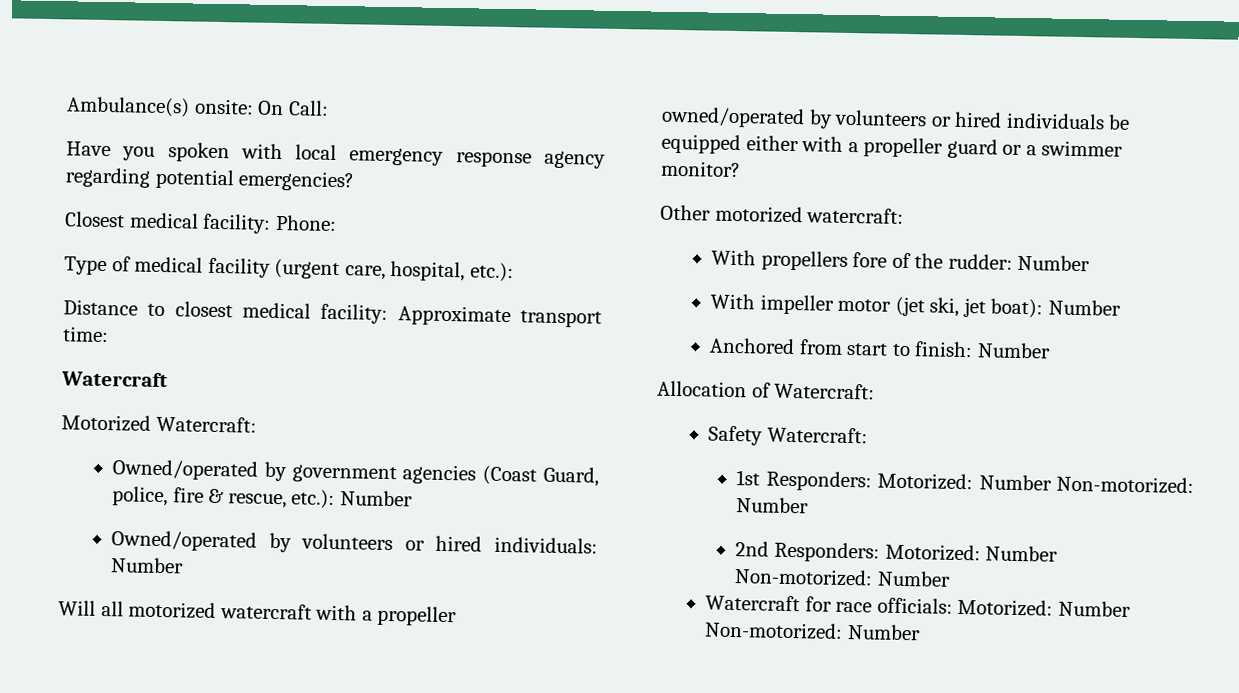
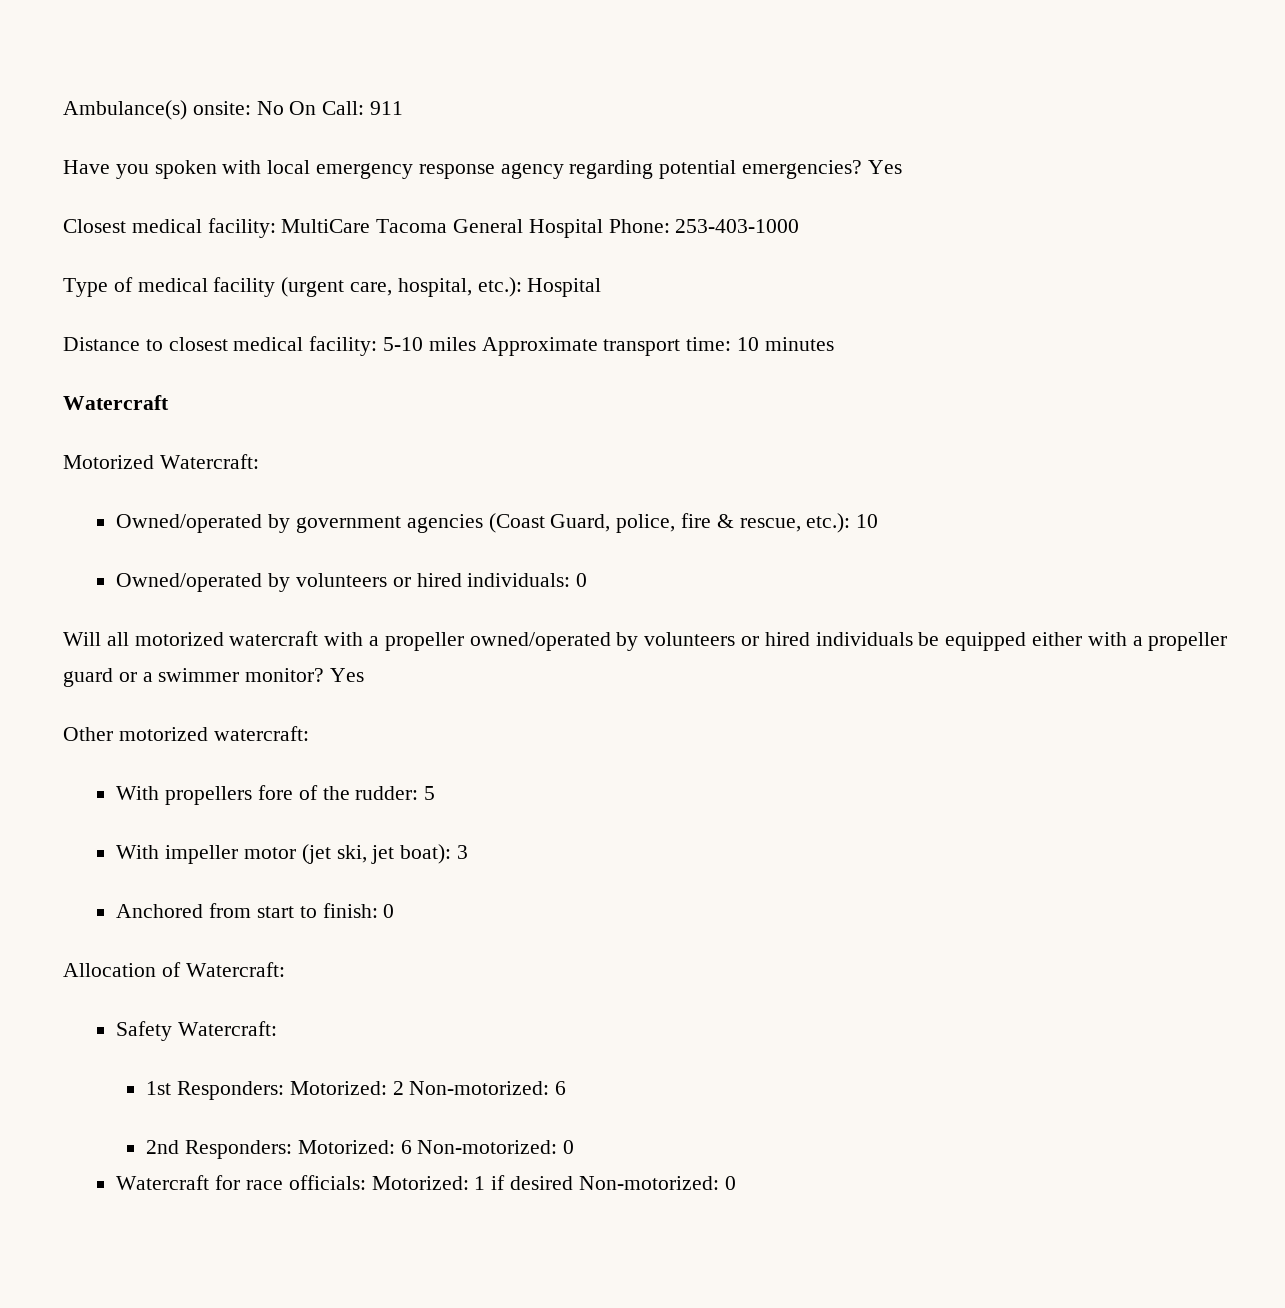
(254, 106) none -> [256,101,284,115] No
(329, 108) none -> [370,101,404,115] 911
(355, 181) none -> [867,160,902,174] Yes
(272, 223) none -> [281,219,603,238] MultiCare Tacoma General Hospital
(337, 223) none -> [675,219,800,233] 253-403-1000
(514, 272) none -> [527,278,602,297] Hospital
(389, 313) none -> [383,337,476,351] 5-10 miles
(109, 334) none -> [737,337,834,351] 10 minutes
[339,490,413,507] Number -> [856,514,879,528] 10
[109,557,184,574] Number -> [576,573,588,587] 0
(741, 169) none -> [330,668,365,682] Yes
[1017,254,1091,272] Number -> [424,786,436,800] 5
[1047,299,1121,316] Number -> [457,845,469,859] 3
[976,342,1051,359] Number -> [383,904,395,918] 0
[978,474,1194,495] [736,497,810,514] Number Non-motorized: Number -> [392,1081,567,1095] 2 Non-motorized: 6
[985,545,1059,562] [734,568,951,587] Number Non-motorized: Number -> [400,1140,575,1154] 6 Non-motorized: 0
[1057,600,1131,617] [703,621,921,641] Number Non-motorized: Number -> [474,1175,736,1190] 1 if desired Non-motorized: 0

